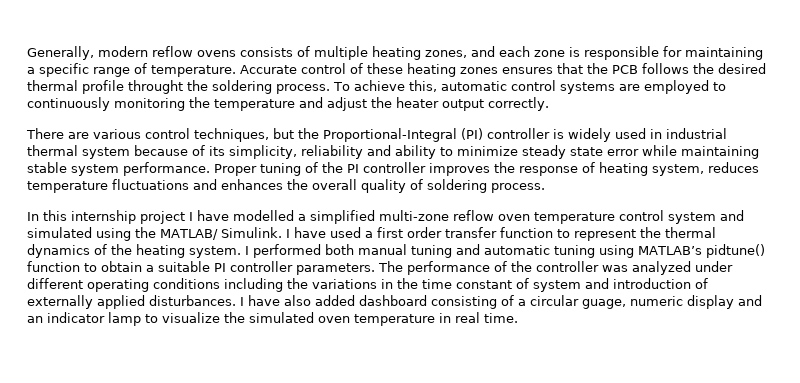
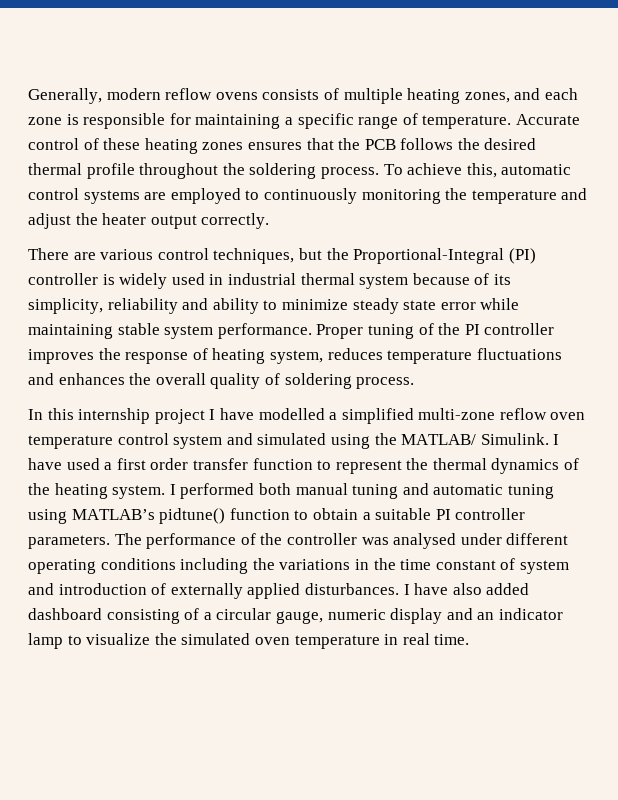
[128,80,183,94] throught -> [139,163,219,179] throughout
[632,261,691,275] analyzed -> [393,533,457,549] analysed
[582,299,626,309] guage, -> [275,611,323,624] gauge,

